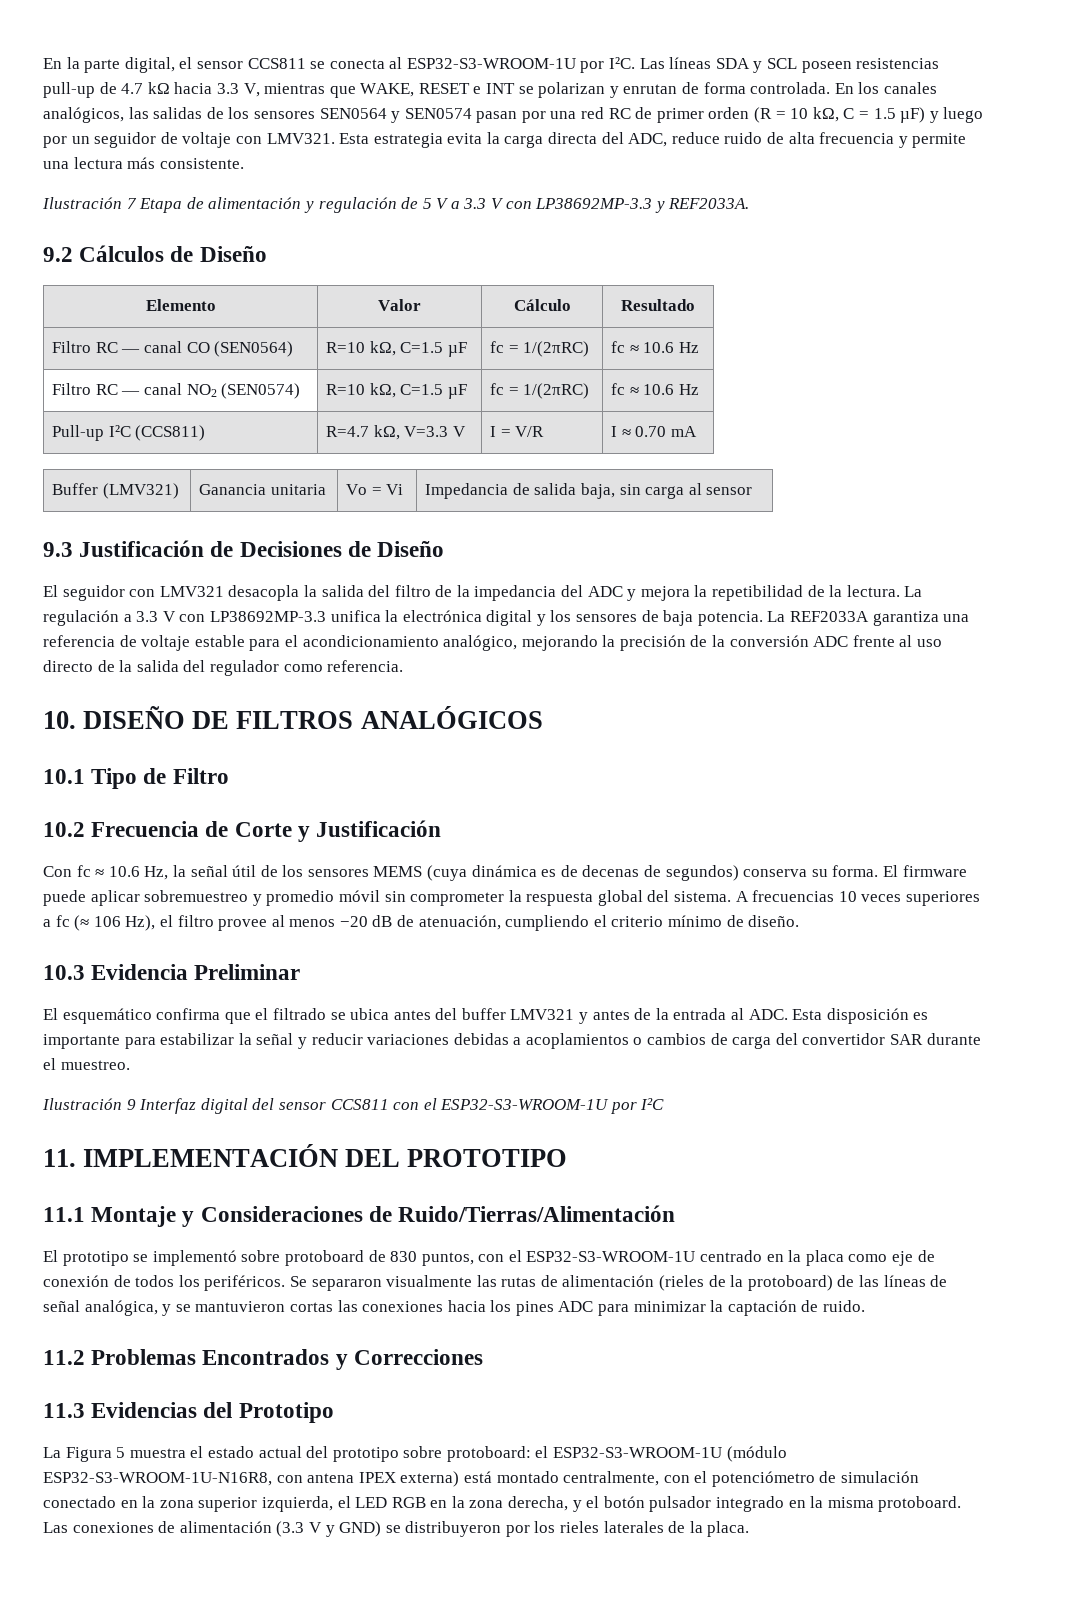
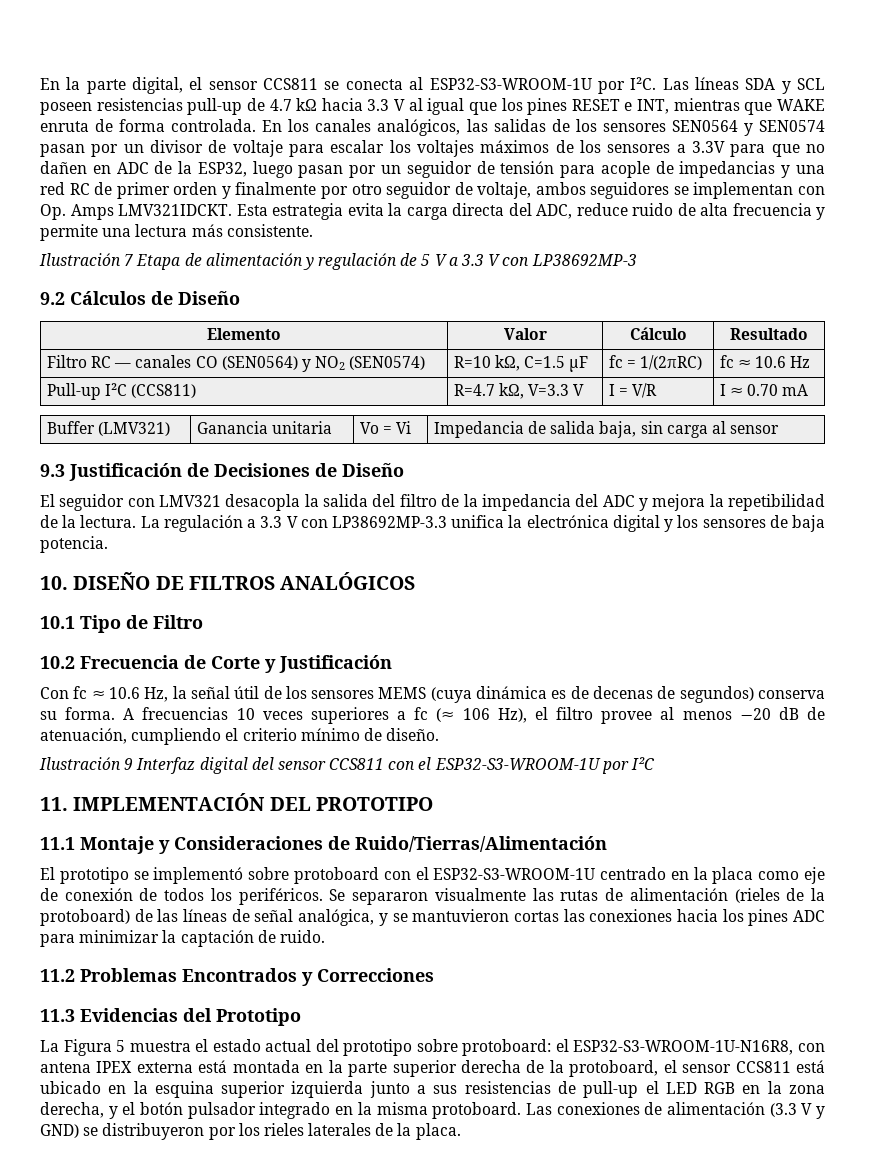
[243,82,678,98] V, mientras que WAKE, RESET e INT se polarizan y enrutan -> [394,98,826,115] [40,121,89,132] V al igual que los pines RESET e INT, mientras que WAKE enruta
(546, 117) none -> [123,140,826,157] [40,161,791,178] un divisor de voltaje para escalar los voltajes máximos de los sensores a 3.3V para que no dañen en ADC de la ESP32, luego pasan por un seguidor de tensión para acople de impedancias y
[754,107,984,123] [43,132,335,148] (R = 10 kΩ, C = 1.5 µF) y luego por un seguidor de voltaje con LMV321. -> [221,182,825,199] [40,204,232,220] y finalmente por otro seguidor de voltaje, ambos seguidores se implementan con Op. Amps LMV321IDCKT.
[535,198,750,213] LP38692MP-3.3 y REF2033A. -> [531,254,637,266] LP38692MP-3
[143,341,182,353] canal -> [135,355,192,368] canales
[326,341,467,357] [490,341,590,357] [611,341,699,353] [52,383,182,395] | R=10 kΩ, C=1.5 µF | fc = 1/(2πRC) | fc ≈ 10.6 Hz // Filtro RC — canal -> [302,359,312,372] y
[767,611,970,626] [43,635,943,651] [43,660,404,676] La REF2033A garantiza una referencia de voltaje estable para el acondicionamiento analógico, mejorando la precisión de la conversión ADC frente al uso directo de la salida del regulador como referencia. -> (108, 544) none
[882,865,967,877] [43,890,732,906] El firmware puede aplicar sobremuestreo y promedio móvil sin comprometer la respuesta global del sistema. -> (116, 713) none
[43,964,301,980] [43,1008,929,1024] [43,1033,981,1049] [43,1058,130,1070] // 10.3 Evidencia Preliminar // El esquemático confirma que el filtrado se ubica antes del buffer LMV321 y antes de la entrada al ADC. Esta disposición es importante para estabilizar la señal y reducir variaciones debidas a acoplamientos o cambios de carga del convertidor SAR durante el muestreo. -> (440, 734) none
[368,1250,474,1266] de 830 puntos, -> (379, 875) none
[553,1446,787,1462] ESP32-S3-WROOM-1U (módulo -> (569, 1045) none
[400,1471,920,1487] [43,1496,333,1512] externa) está montado centralmente, con el potenciómetro de simulación conectado en la zona superior izquierda, -> [136,1060,825,1077] [40,1081,639,1098] externa está montada en la parte superior derecha de la protoboard, el sensor CCS811 está ubicado en la esquina superior izquierda junto a sus resistencias de pull-up

